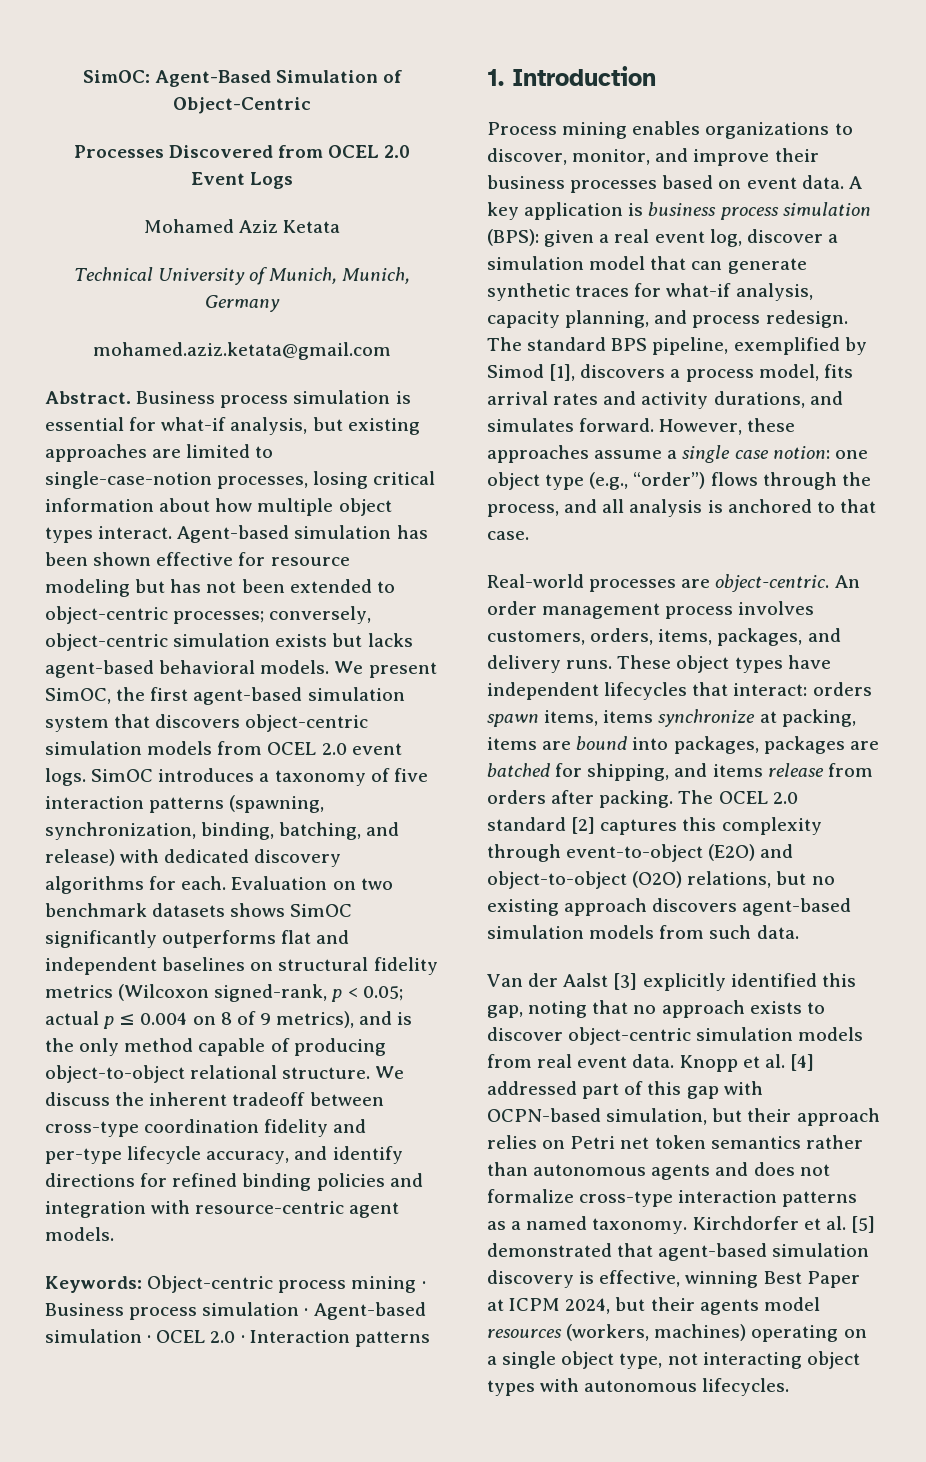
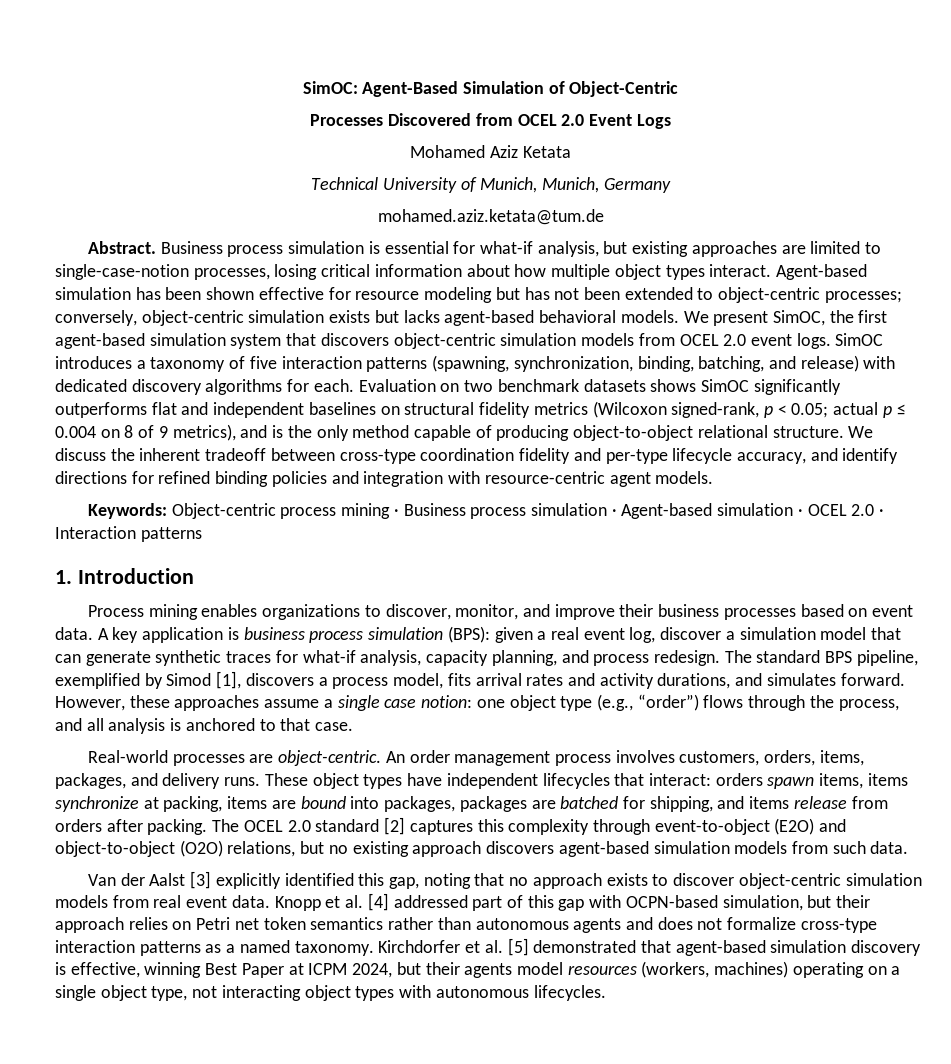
[93,342,391,360] mohamed.aziz.ketata@gmail.com -> [377,209,604,225] mohamed.aziz.ketata@tum.de

